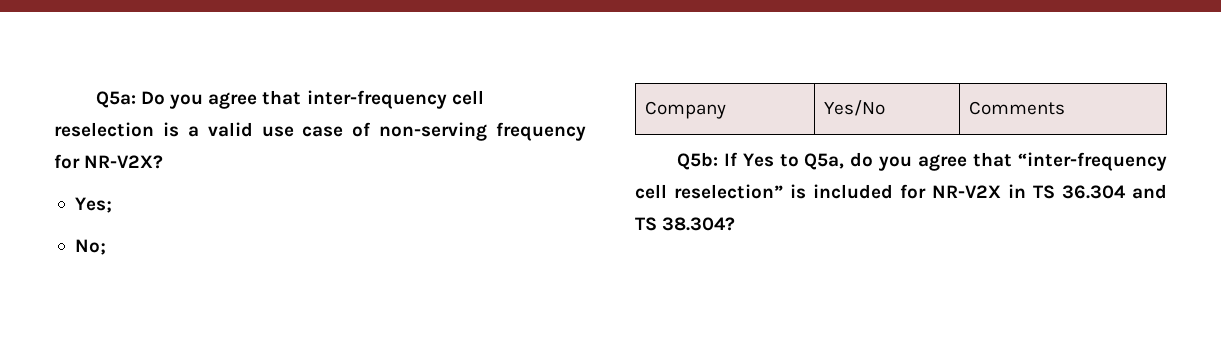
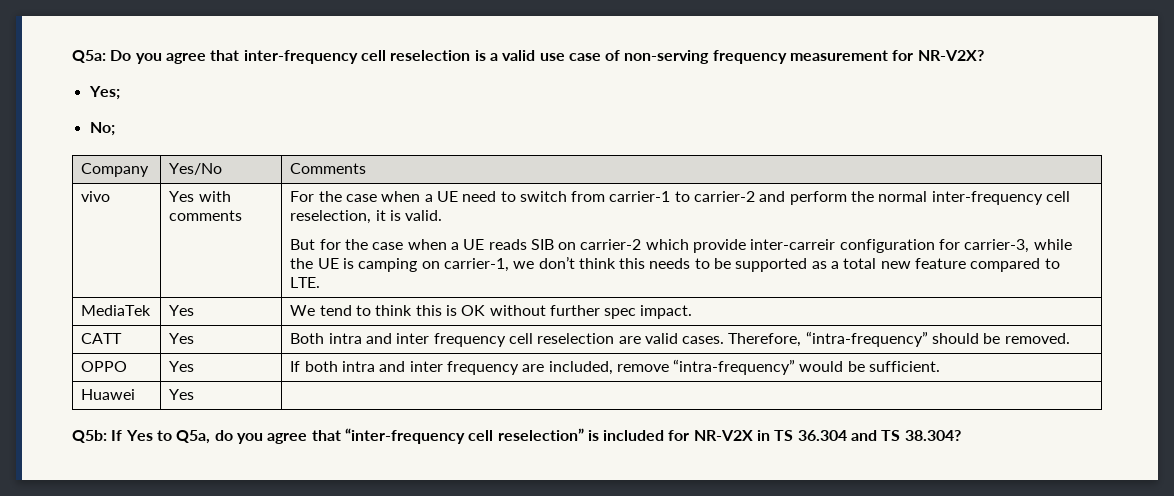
(586, 131) none -> [790,50,889,61] measurement
(1066, 108) none -> [81,191,111,202] [169,191,231,202] [169,210,243,221] [290,191,1071,205] [290,210,443,224] [290,239,1072,253] [290,256,1060,272] [290,277,321,288] [81,305,152,316] [169,305,195,316] [290,305,693,319] [81,333,123,344] [169,333,195,344] [290,331,1070,347] [81,361,128,372] [169,361,195,372] [290,359,941,375] [81,389,136,400] [169,389,195,400] // vivo | Yes with comments | For the case when a UE need to switch from carrier-1 to carrier-2 and perform the normal inter-frequency cell reselection, it is valid. // But for the case when a UE reads SIB on carrier-2 which provide inter-carreir configuration for carrier-3, while the UE is camping on carrier-1, we don’t think this needs to be supported as a total new feature compared to LTE. // MediaTek | Yes | We tend to think this is OK without further spec impact. // CATT | Yes | Both intra and inter frequency cell reselection are valid cases. Therefore, “intra-frequency” should be removed. // OPPO | Yes | If both intra and inter frequency are included, remove “intra-frequency” would be sufficient. // Huawei | Yes |

